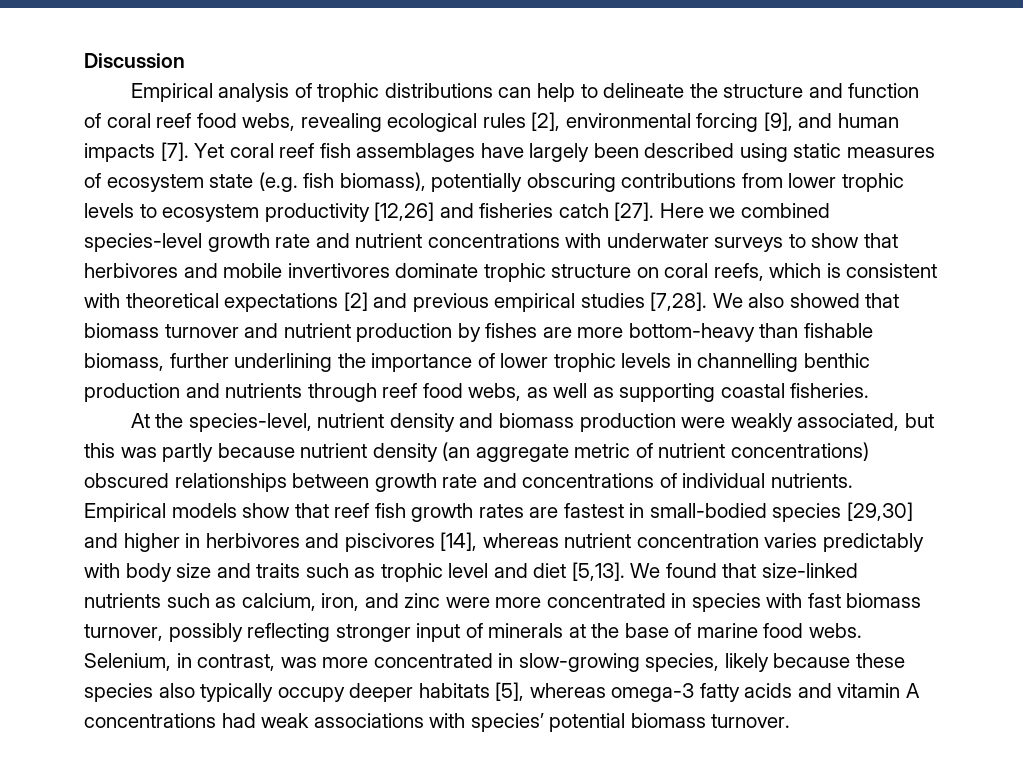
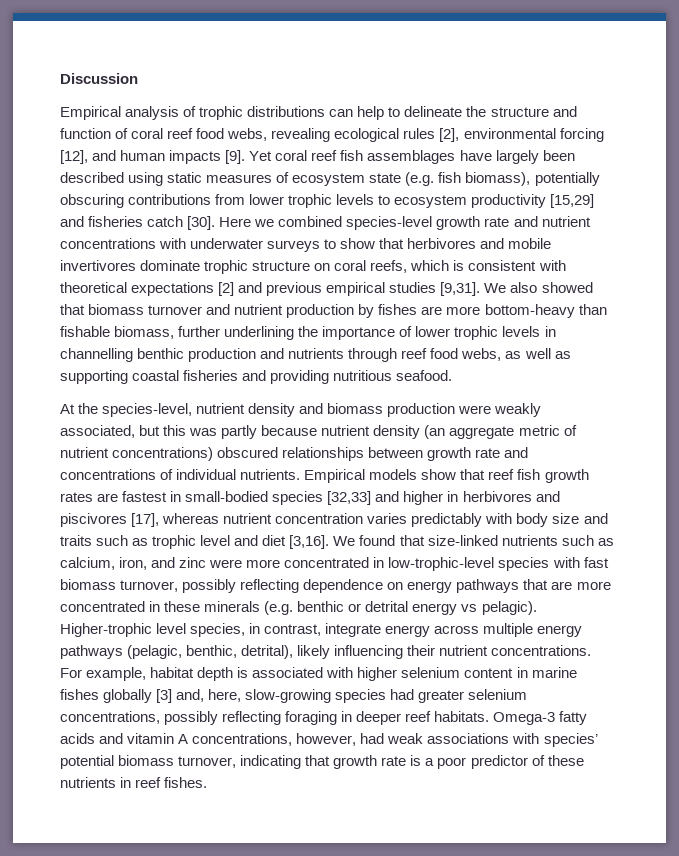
[763,112,793,131] [9], -> [60,150,88,164] [12],
[160,142,189,161] [7]. -> [225,150,246,164] [9].
[374,202,435,221] [12,26] -> [550,194,595,208] [15,29]
[614,202,655,221] [27]. -> [187,216,216,230] [30].
[650,292,708,311] [7,28]. -> [440,282,481,296] [9,31].
[790,383,870,398] fisheries. -> [183,370,453,384] fisheries and providing nutritious seafood.
[846,502,913,521] [29,30] -> [327,491,372,505] [32,33]
[440,532,478,551] [14], -> [131,513,160,527] [17],
[571,562,625,581] [5,13]. -> [289,535,330,549] [3,16].
(687, 600) none -> [388,557,495,571] low-trophic-level
[335,623,862,642] [84,653,905,672] [84,682,695,702] stronger input of minerals at the base of marine food webs. Selenium, in contrast, was more concentrated in slow-growing species, likely because these species also typically occupy deeper habitats [5], whereas omega-3 -> [303,579,611,593] [60,601,537,615] [60,623,583,637] [60,645,592,659] [60,667,577,681] [60,689,528,703] [60,711,556,725] dependence on energy pathways that are more concentrated in these minerals (e.g. benthic or detrital energy vs pelagic). Higher-trophic level species, in contrast, integrate energy across multiple energy pathways (pelagic, benthic, detrital), likely influencing their nutrient concentrations. For example, habitat depth is associated with higher selenium content in marine fishes globally [3] and, here, slow-growing species had greater selenium concentrations, possibly reflecting foraging in deeper reef habitats. Omega-3
[84,713,216,728] concentrations -> [192,733,357,746] concentrations, however,
[711,714,791,728] turnover. -> [178,755,584,769] [60,777,208,788] turnover, indicating that growth rate is a poor predictor of these nutrients in reef fishes.

